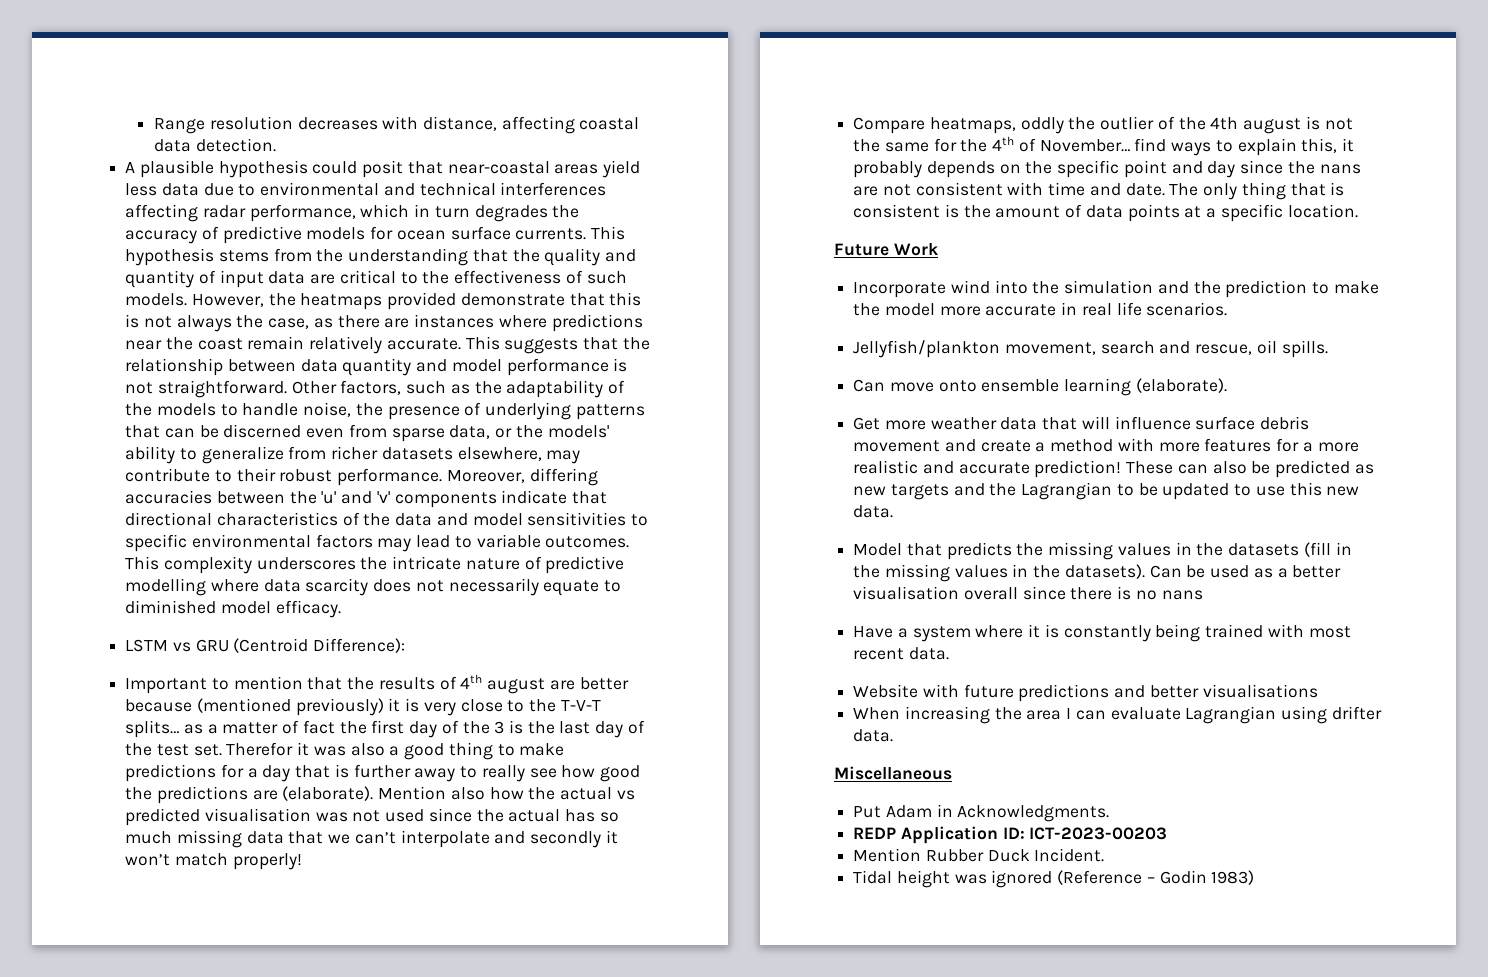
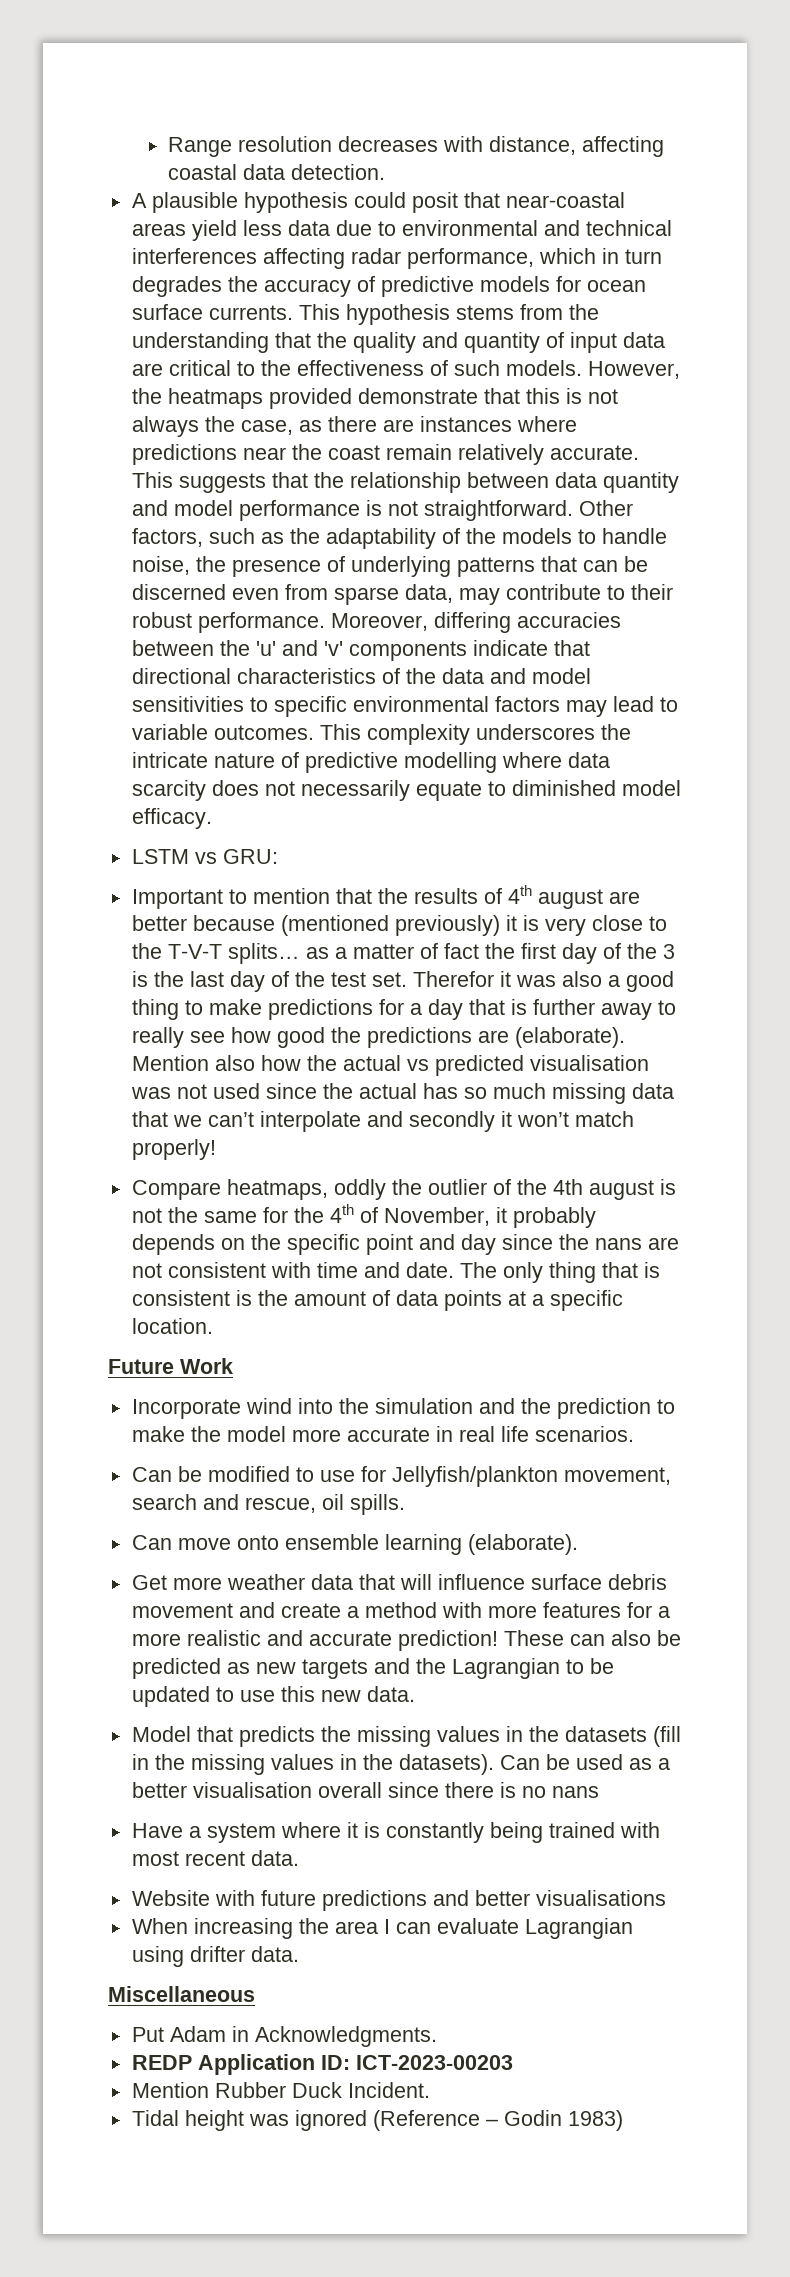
[495,425,609,438] [125,446,542,464] or the models' ability to generalize from richer datasets elsewhere, -> (453, 593) none
[195,638,406,653] GRU (Centroid Difference): -> [222,849,278,864] GRU:
[1039,138,1338,156] November… find ways to explain this, -> [383,1207,490,1226] November,
(1228, 309) none -> [131,1466,386,1482] Can be modified to use for

